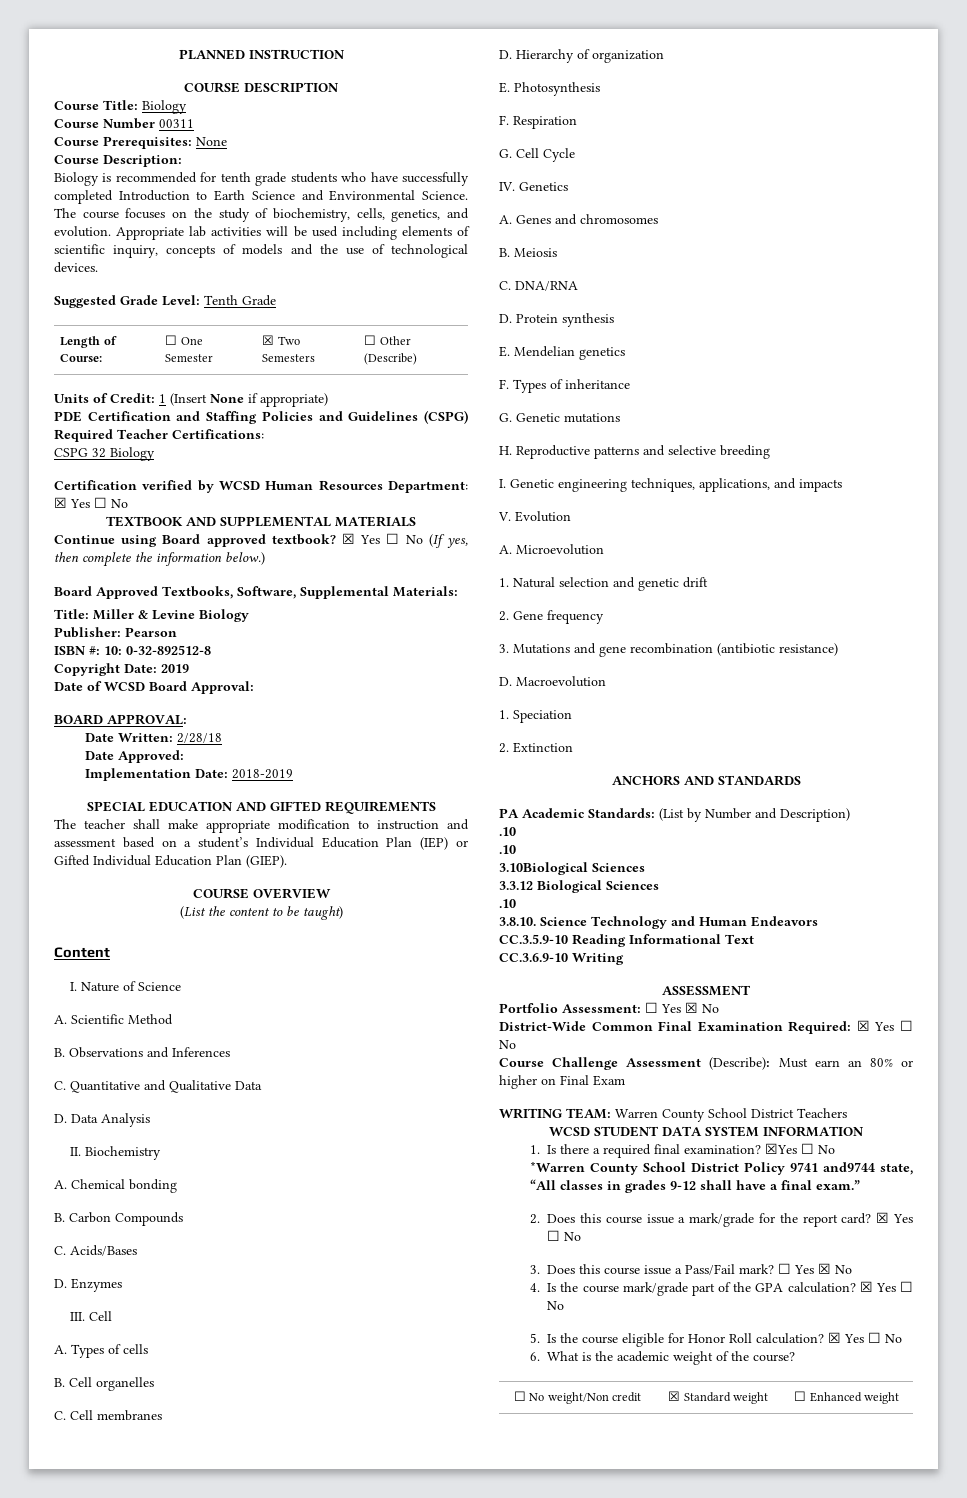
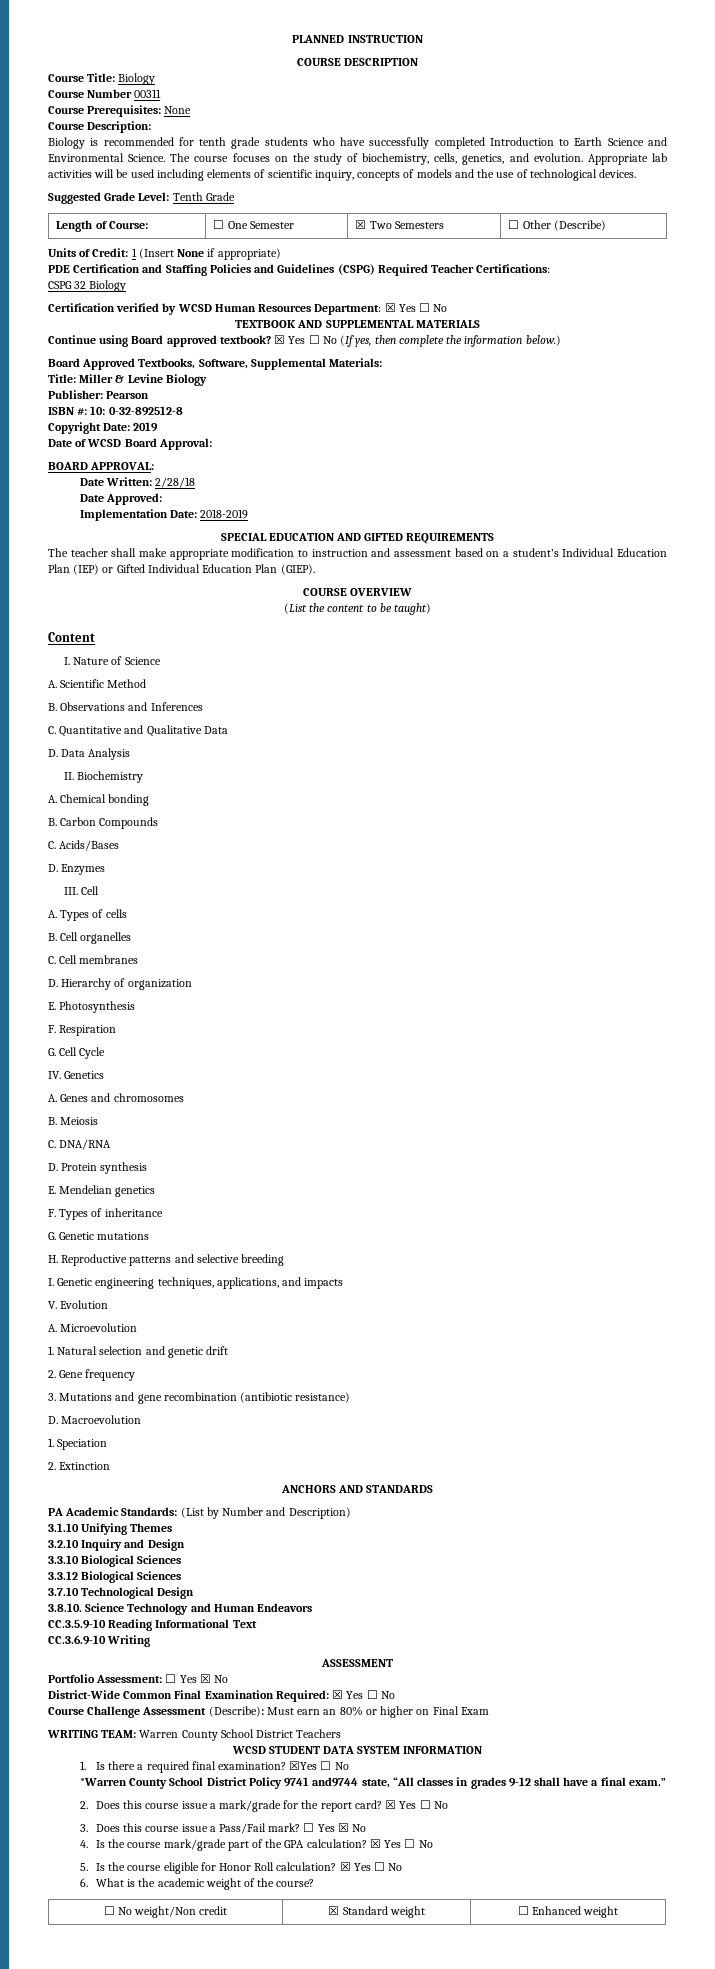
[499,827,516,836] [499,845,516,854] [499,862,588,875] .10 // .10 // 3.10Biological -> [48,1523,173,1535] [48,1539,185,1551] [48,1555,135,1567] 3.1.10 Unifying Themes // 3.2.10 Inquiry and Design // 3.3.10 Biological
[499,899,516,908] .10 -> [48,1587,195,1599] 3.7.10 Technological Design

